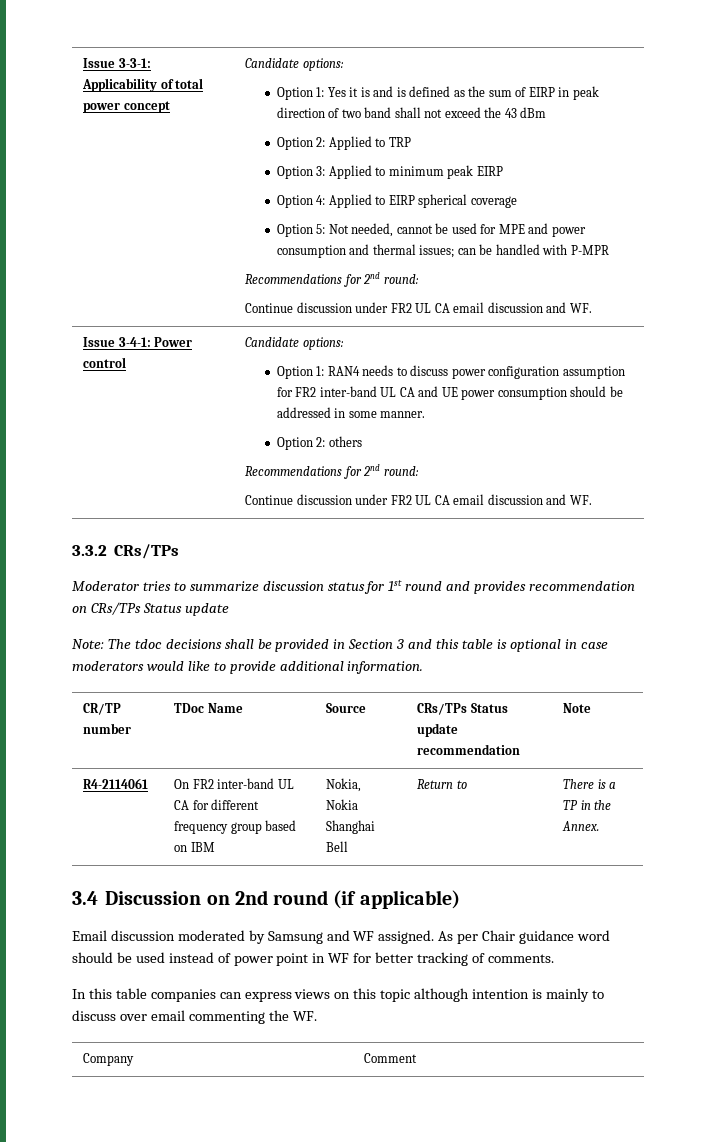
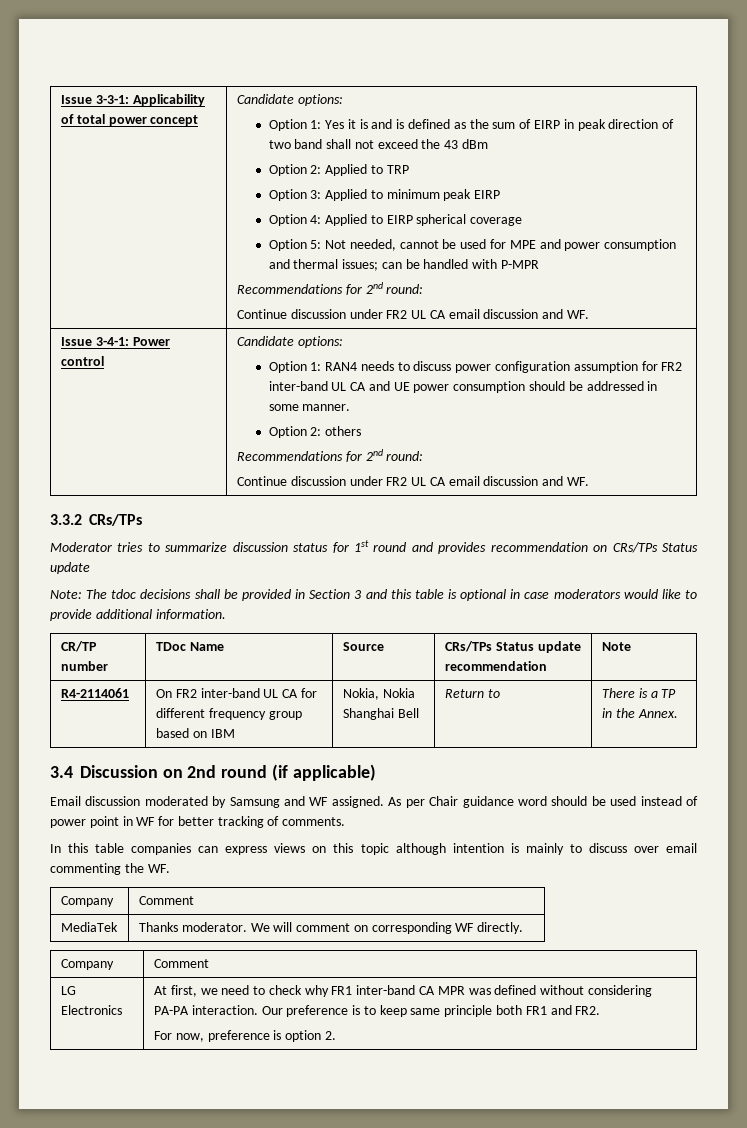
(418, 1058) none -> [60,922,118,932] [138,922,524,934] [60,959,114,970] [153,959,209,968] [60,986,76,995] [60,1005,122,1015] [153,985,652,997] [153,1005,601,1017] [153,1030,336,1042] // MediaTek | Thanks moderator. We will comment on corresponding WF directly. // Company | Comment // LG Electronics | At first, we need to check why FR1 inter-band CA MPR was defined without considering PA-PA interaction. Our preference is to keep same principle both FR1 and FR2. // For now, preference is option 2.

